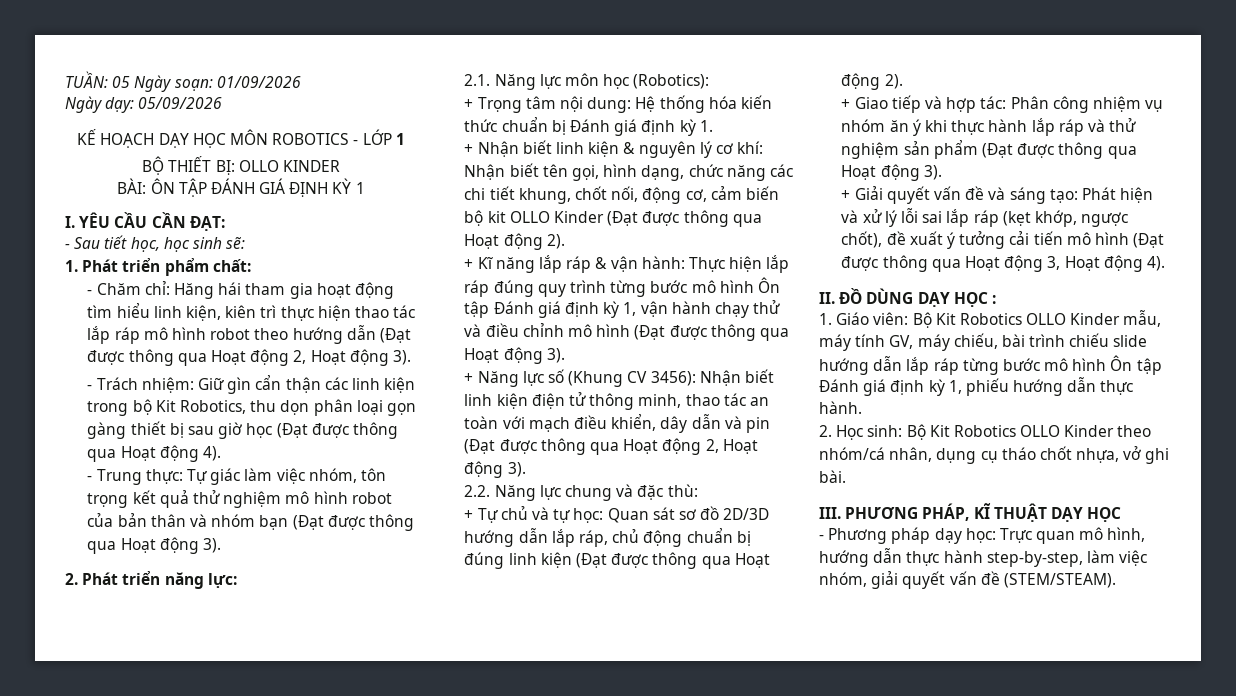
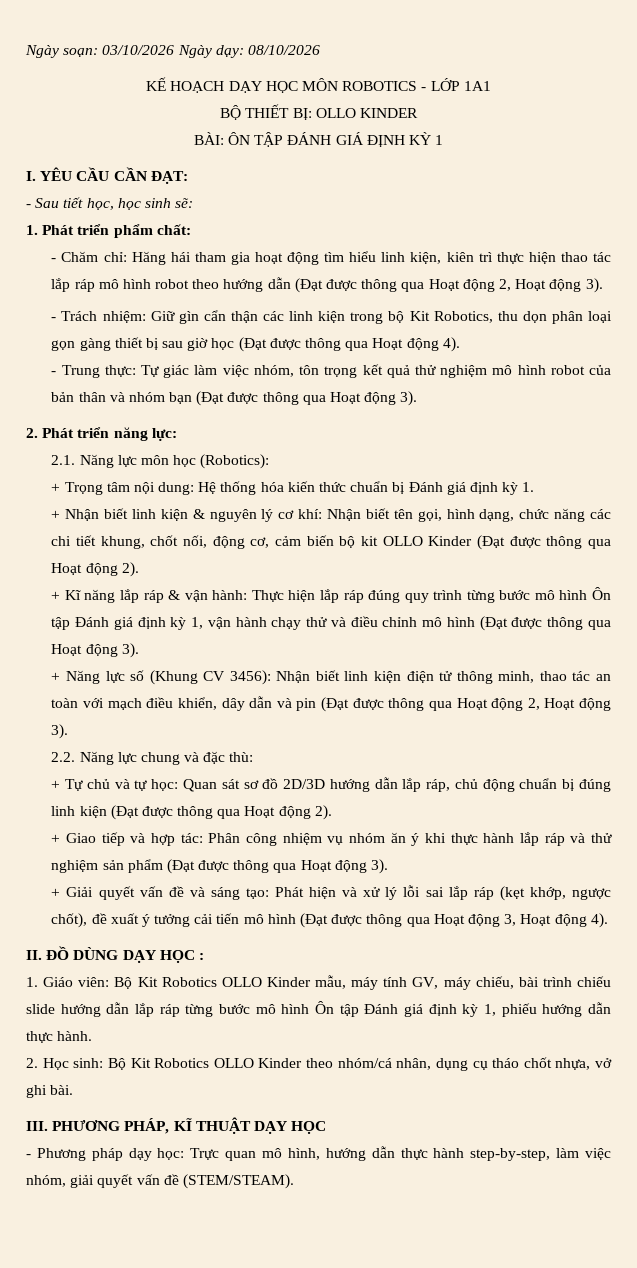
[65,71,131,88] TUẦN: 05 -> (25, 51) none
[216,76,301,88] 01/09/2026 // -> [102,45,175,55] 03/10/2026
[138,97,223,109] 05/09/2026 -> [247,45,320,55] 08/10/2026
[395,133,405,145] 1 -> [463,81,491,91] 1A1

